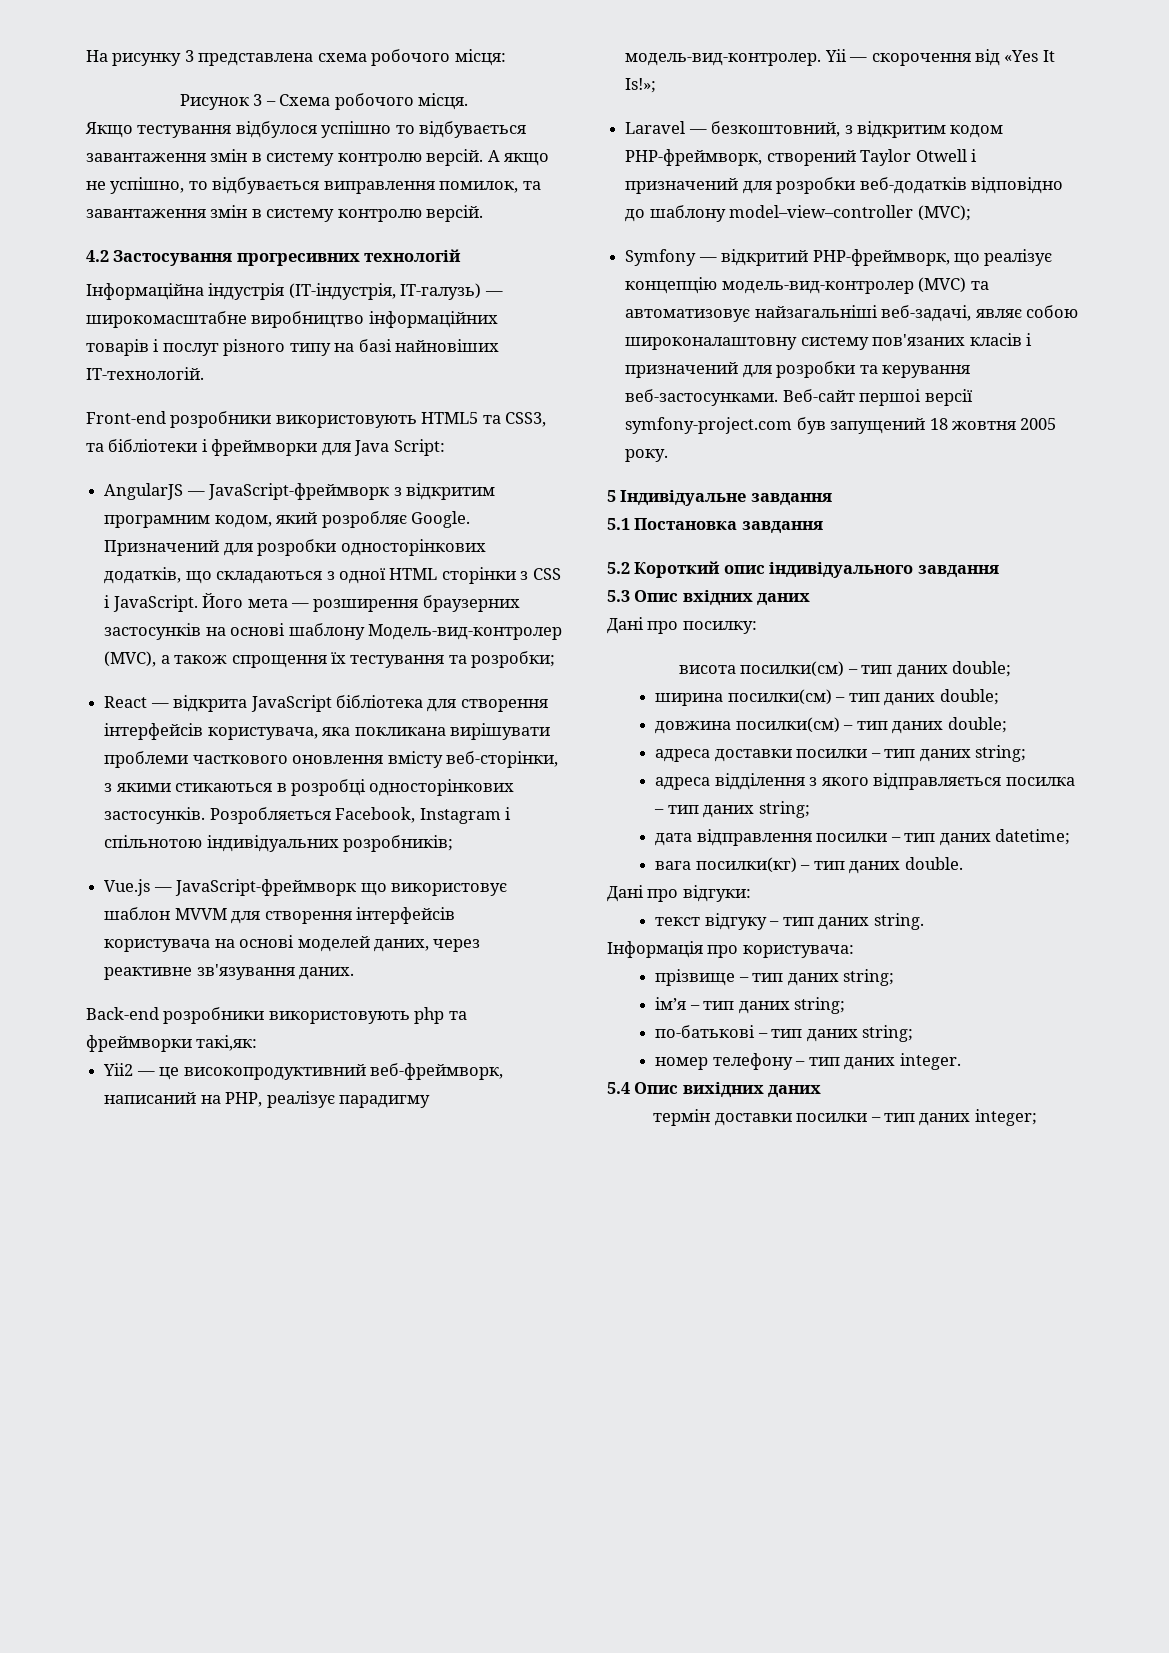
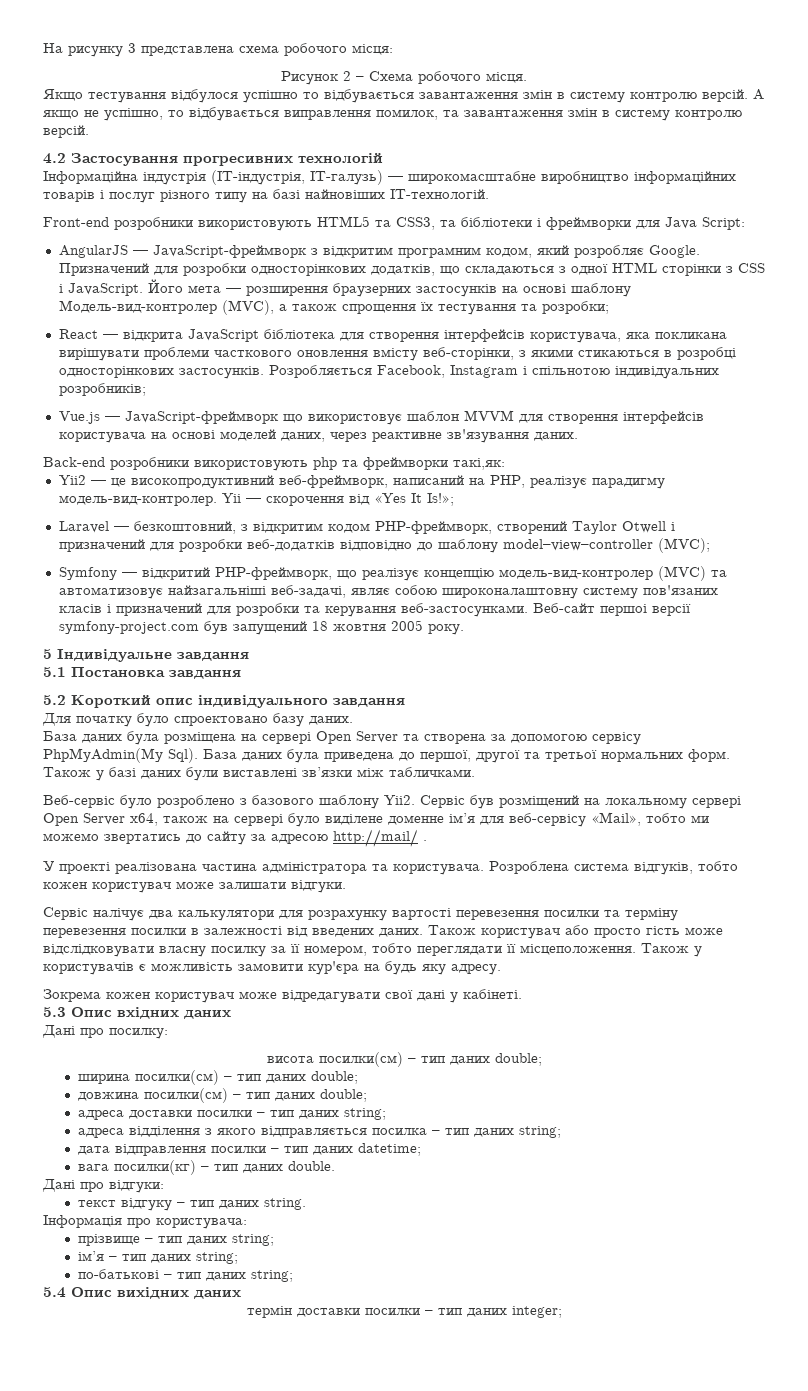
[253,94,263,106] 3 -> [343,71,351,81] 2
(999, 571) none -> [42,713,353,727] [43,731,641,745] [43,748,730,763] [43,767,475,781] [43,795,741,809] [43,812,709,827] [43,829,427,847] [43,861,738,875] [43,880,346,893] [43,907,678,921] [43,925,723,939] [43,943,702,957] [43,961,501,975] [43,989,522,1003] // Для початку було спроектовано базу даних. // База даних була розміщена на сервері Open Server та створена за допомогою сервісу PhpMyAdmin(My Sql). База даних була приведена до першої, другої та третьої нормальних форм. Також у базі даних були виставлені зв’язки між табличками. // Веб-сервіс було розроблено з базового шаблону Yii2. Сервіс був розміщений на локальному сервері Open Server x64, також на сервері було виділене доменне ім’я для веб-сервісу «Mail», тобто ми можемо звертатись до сайту за адресою http://mail/ . // У проекті реалізована частина адміністратора та користувача. Розроблена система відгуків, тобто кожен користувач може залишати відгуки. // Сервіс налічує два калькулятори для розрахунку вартості перевезення посилки та терміну перевезення посилки в залежності від введених даних. Також користувач або просто гість може відслідковувати власну посилку за її номером, тобто переглядати її місцеположення. Також у користувачів є можливість замовити кур'єра на будь яку адресу. // Зокрема кожен користувач може відредагувати свої дані у кабінеті.
[655,1053,961,1070] // номер телефону – тип даних integer. -> (293, 1276) none

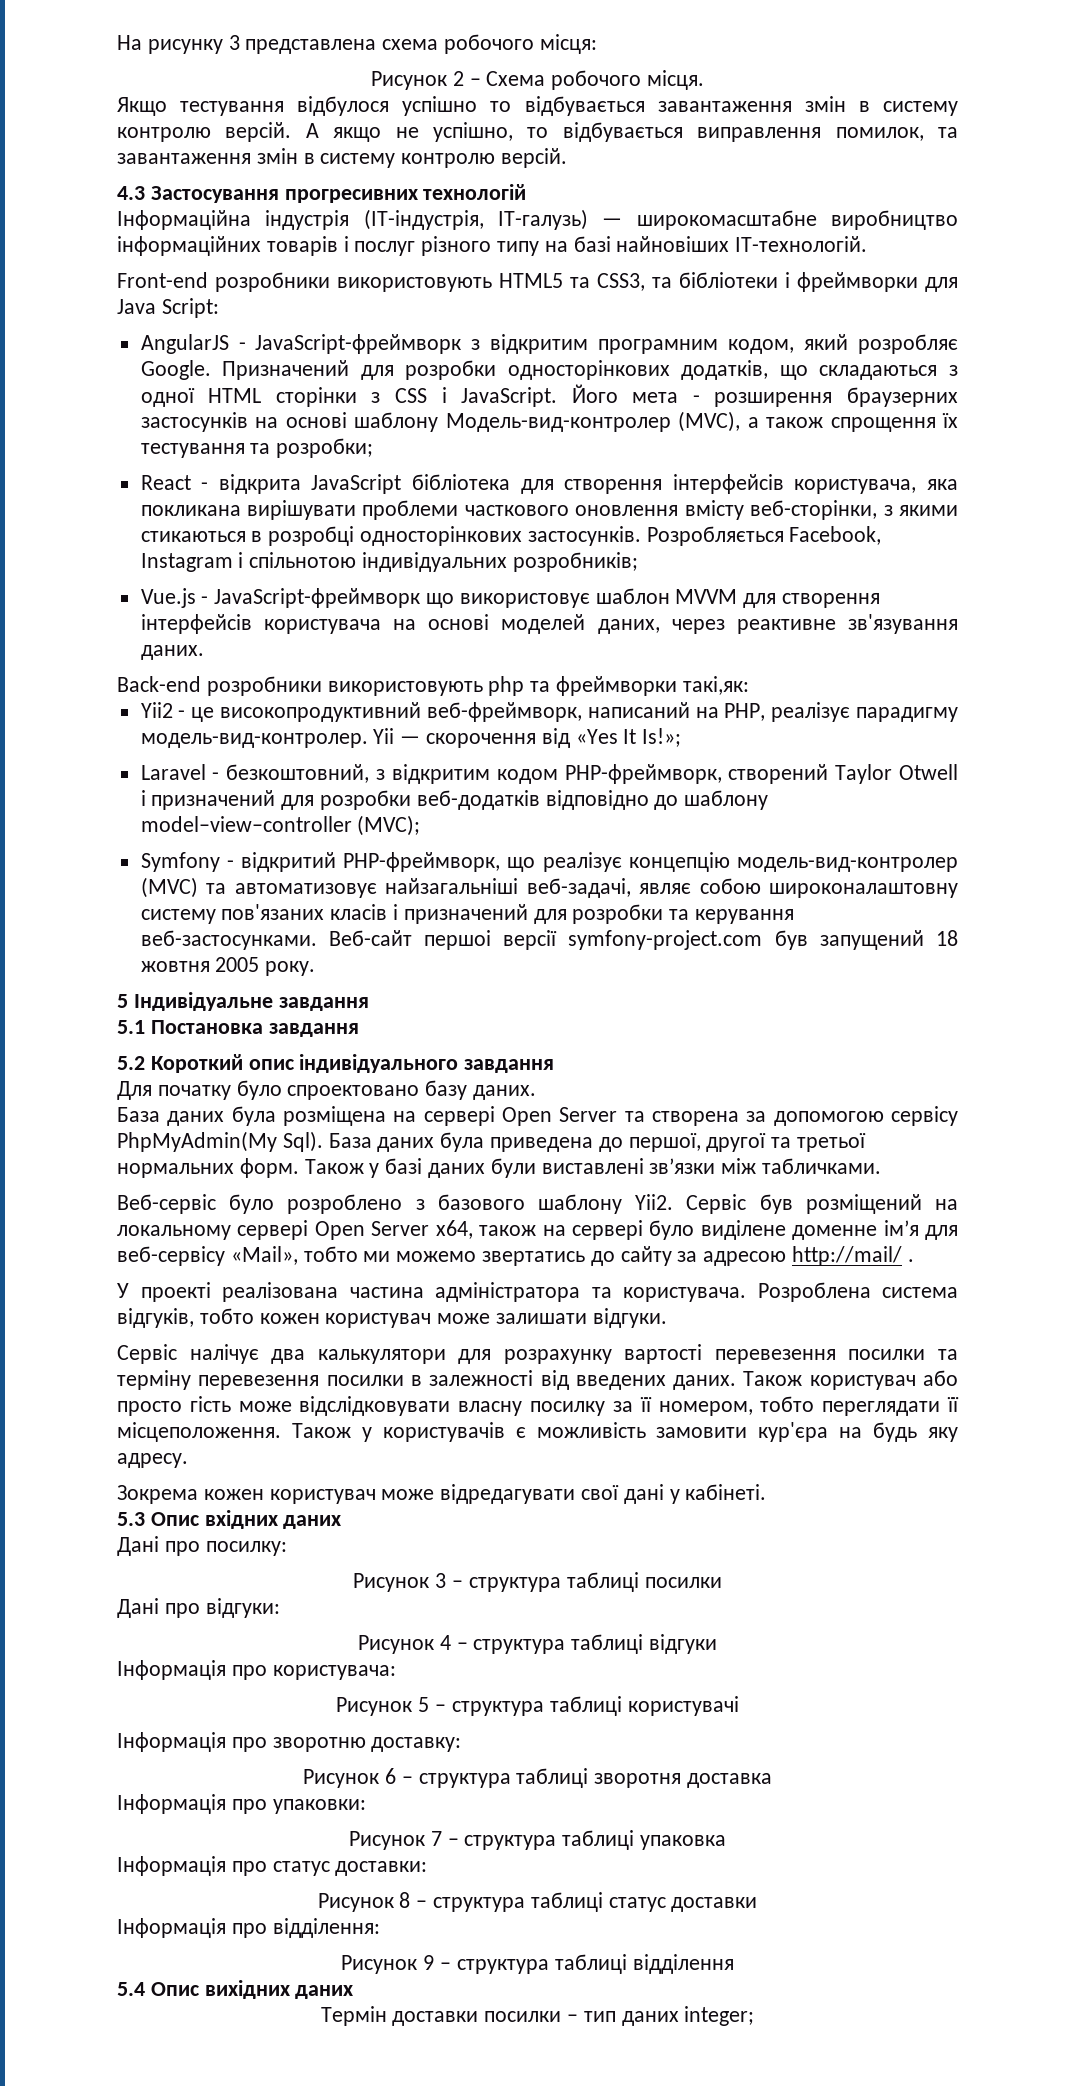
[43,153,66,164] 4.2 -> [117,186,145,200] 4.3
[132,250,148,255] — -> [238,342,246,350] -
[225,288,241,293] — -> [692,395,700,403] -
[102,334,118,339] — -> [201,482,209,490] -
[104,416,120,421] — -> [201,596,209,604] -
[90,480,106,485] — -> [178,710,186,718] -
[113,526,129,531] — -> [212,772,220,780] -
[121,572,137,577] — -> [226,860,234,868] -
[266,1052,542,1067] [77,1070,358,1085] [77,1088,367,1103] [77,1108,386,1120] [77,1126,561,1138] [77,1143,421,1156] [77,1160,335,1175] [42,1179,164,1193] [77,1198,306,1211] [43,1215,247,1229] [77,1234,274,1246] [77,1251,238,1264] [77,1269,293,1282] висота посилки(см) – тип даних double; // ширина посилки(см) – тип даних double; // довжина посилки(см) – тип даних double; // адреса доставки посилки – тип даних string; // адреса відділення з якого відправляється посилка – тип даних string; // дата відправлення посилки – тип даних datetime; // вага посилки(кг) – тип даних double. // Дані про відгуки: // текст відгуку – тип даних string. // Інформація про користувача: // прізвище – тип даних string; // ім’я – тип даних string; // по-батькові – тип даних string; -> [353,1572,722,1592] [117,1598,280,1618] [357,1634,718,1654] [117,1660,396,1680] [336,1696,739,1716] [117,1732,462,1752] [303,1768,772,1788] [117,1794,366,1814] [348,1830,727,1850] [117,1856,428,1876] [317,1892,758,1912] [117,1918,380,1938] [341,1954,734,1974] Рисунок 3 – структура таблиці посилки // Дані про відгуки: // Рисунок 4 – структура таблиці відгуки // Інформація про користувача: // Рисунок 5 – структура таблиці користувачі // Інформація про зворотню доставку: // Рисунок 6 – структура таблиці зворотня доставка // Інформація про упаковки: // Рисунок 7 – структура таблиці упаковка // Інформація про статус доставки: // Рисунок 8 – структура таблиці статус доставки // Інформація про відділення: // Рисунок 9 – структура таблиці відділення
[246,1306,292,1318] термін -> [320,2006,387,2026] Термін

